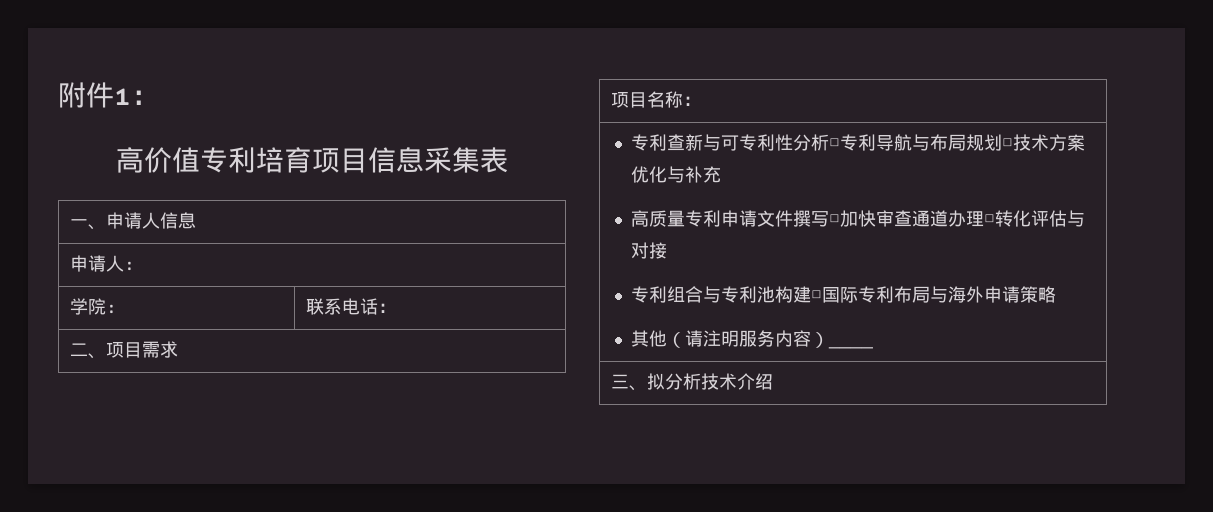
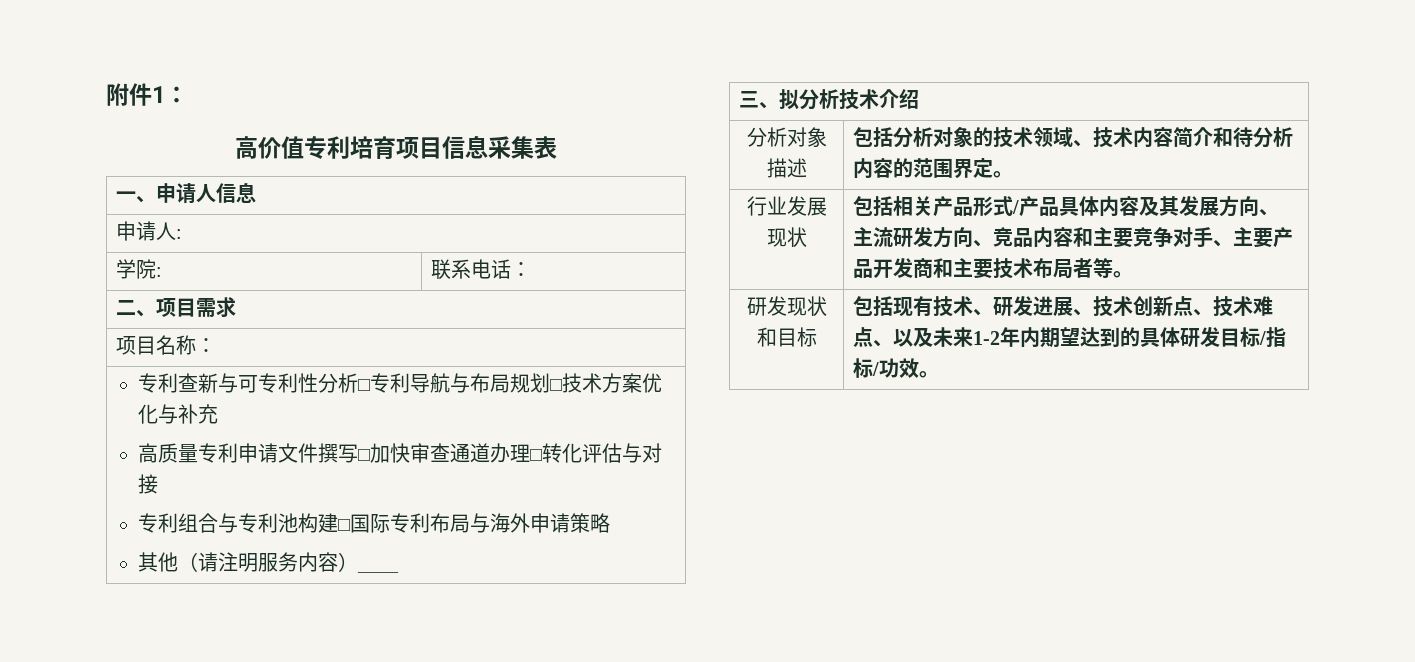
(774, 381) none -> [746,127,827,147] [766,158,807,178] [853,126,1294,148] [853,158,1014,179] [746,196,827,216] [766,227,807,247] [853,196,1280,217] [853,227,1294,248] [853,258,1134,279] [746,296,827,316] [756,327,817,347] [853,296,1274,317] [853,327,1287,348] [853,358,940,378] // 分析对象描述 | 包括分析对象的技术领域、技术内容简介和待分析内容的范围界定。 // 行业发展现状 | 包括相关产品形式/产品具体内容及其发展方向、主流研发方向、竞品内容和主要竞争对手、主要产品开发商和主要技术布局者等。 // 研发现状和目标 | 包括现有技术、研发进展、技术创新点、技术难点、以及未来1-2年内期望达到的具体研发目标/指标/功效。

